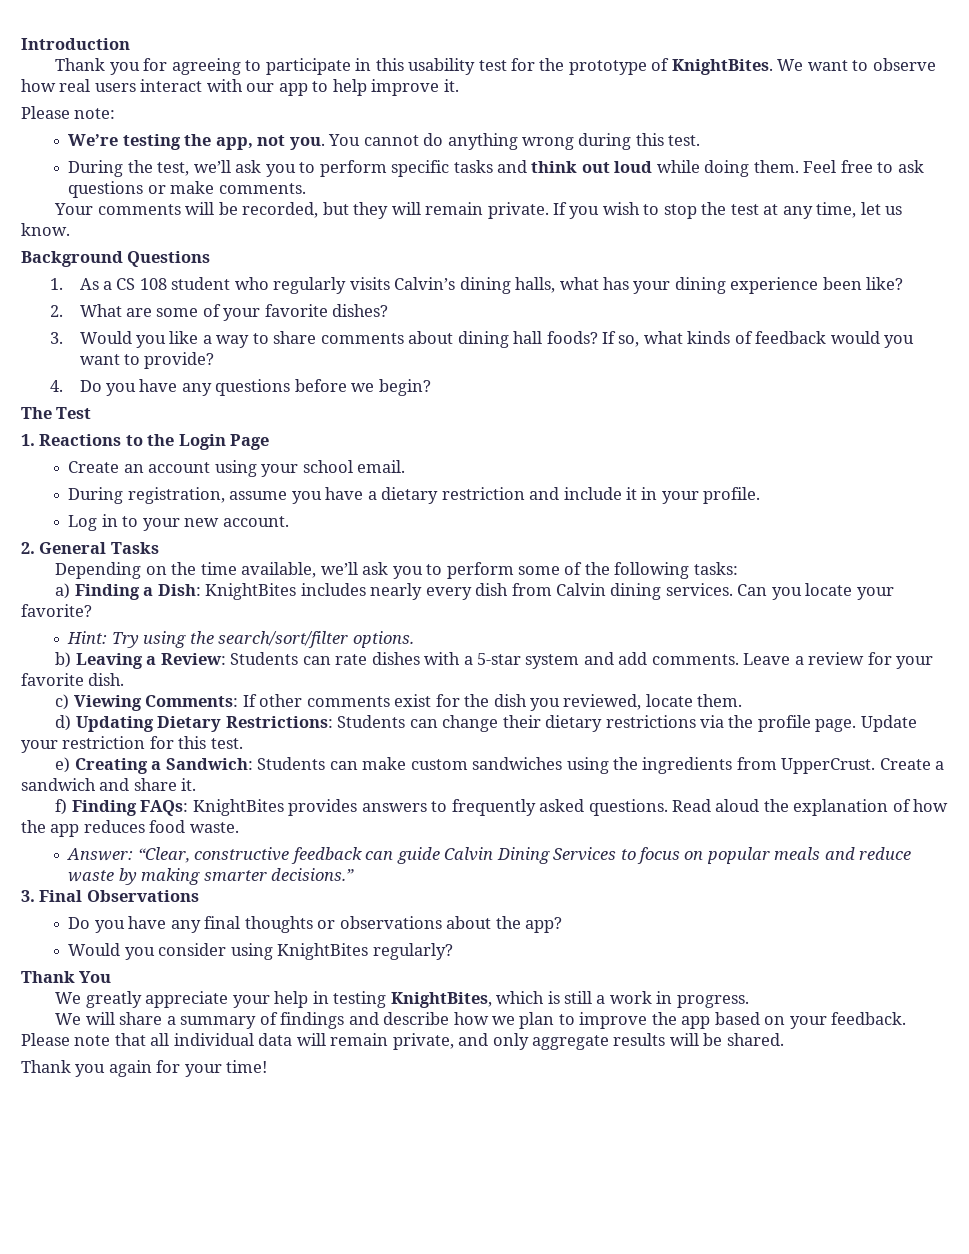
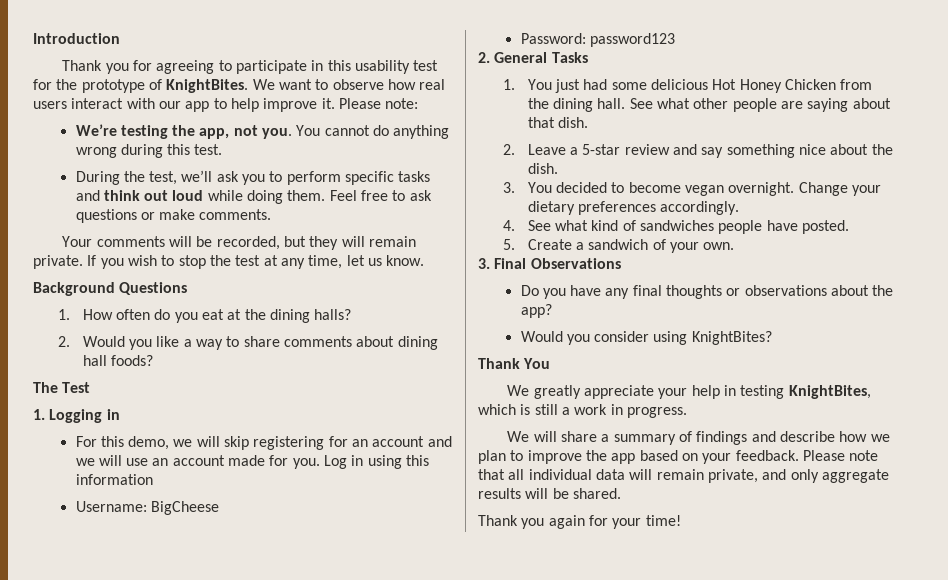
(459, 85) // -> (335, 103) none
[79,277,904,294] [50,304,389,321] [50,332,64,344] As a CS 108 student who regularly visits Calvin’s dining halls, what has your dining experience been like? // 2. What are some of your favorite dishes? // 3. -> [82,309,352,323] [57,336,70,347] How often do you eat at the dining halls? // 2.
[601,331,915,348] [79,352,215,369] [50,379,431,396] [21,407,92,419] [21,434,270,450] [68,460,406,477] [68,487,761,504] [68,514,289,531] [21,542,159,554] [55,562,738,579] [55,583,894,600] [21,604,92,617] [67,631,414,648] [55,652,934,669] [21,673,125,686] [55,694,743,711] [55,715,917,732] [21,736,243,753] [55,757,945,774] [21,778,197,791] [55,799,949,816] [21,820,239,837] [67,847,912,864] [68,868,355,885] If so, what kinds of feedback would you want to provide? // 4. Do you have any questions before we begin? // The Test // 1. Reactions to the Login Page // Create an account using your school email. // During registration, assume you have a dietary restriction and include it in your profile. // Log in to your new account. // 2. General Tasks // Depending on the time available, we’ll ask you to perform some of the following tasks: // a) Finding a Dish: KnightBites includes nearly every dish from Calvin dining services. Can you locate your favorite? // Hint: Try using the search/sort/filter options. // b) Leaving a Review: Students can rate dishes with a 5-star system and add comments. Leave a review for your favorite dish. // c) Viewing Comments: If other comments exist for the dish you reviewed, locate them. // d) Updating Dietary Restrictions: Students can change their dietary restrictions via the profile page. Update your restriction for this test. // e) Creating a Sandwich: Students can make custom sandwiches using the ingredients from UpperCrust. Create a sandwich and share it. // f) Finding FAQs: KnightBites provides answers to frequently asked questions. Read aloud the explanation of how the app reduces food waste. // Answer: “Clear, constructive feedback can guide Calvin Dining Services to focus on popular meals and reduce waste by making smarter decisions.” -> [33,382,91,393] [33,409,120,423] [75,436,452,450] [75,455,430,469] [75,474,153,485] [75,501,219,515] [520,33,675,47] [478,52,588,63] [502,79,873,93] [527,98,891,112] [527,117,589,128] [502,144,893,158] [527,163,558,174] [502,182,882,196] [527,201,740,215] [502,220,850,234] [502,239,735,253] // The Test // 1. Logging in // For this demo, we will skip registering for an account and we will use an account made for you. Log in using this information // Username: BigCheese // Password: password123 // 2. General Tasks // 1. You just had some delicious Hot Honey Chicken from the dining hall. See what other people are saying about that dish. // 2. Leave a 5-star review and say something nice about the dish. // 3. You decided to become vegan overnight. Change your dietary preferences accordingly. // 4. See what kind of sandwiches people have posted. // 5. Create a sandwich of your own.
[277,943,453,960] KnightBites regularly? -> [691,331,772,345] KnightBites?

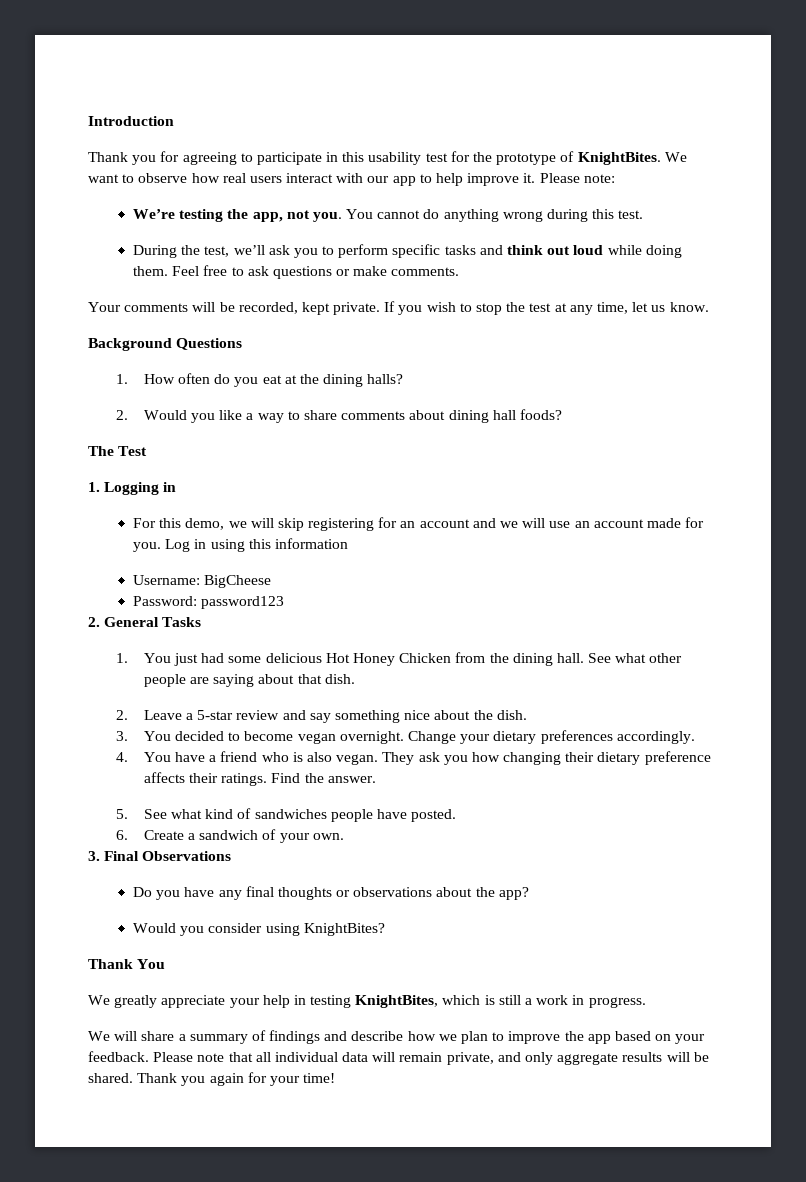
[283,236,416,250] but they will remain -> [301,302,330,315] kept
(515, 225) none -> [143,751,711,765] [143,772,376,786] [115,809,128,819] You have a friend who is also vegan. They ask you how changing their dietary preference affects their ratings. Find the answer. // 5.
[502,239,515,250] 5. -> [115,830,128,840] 6.
(621, 493) // -> (133, 1078) none

